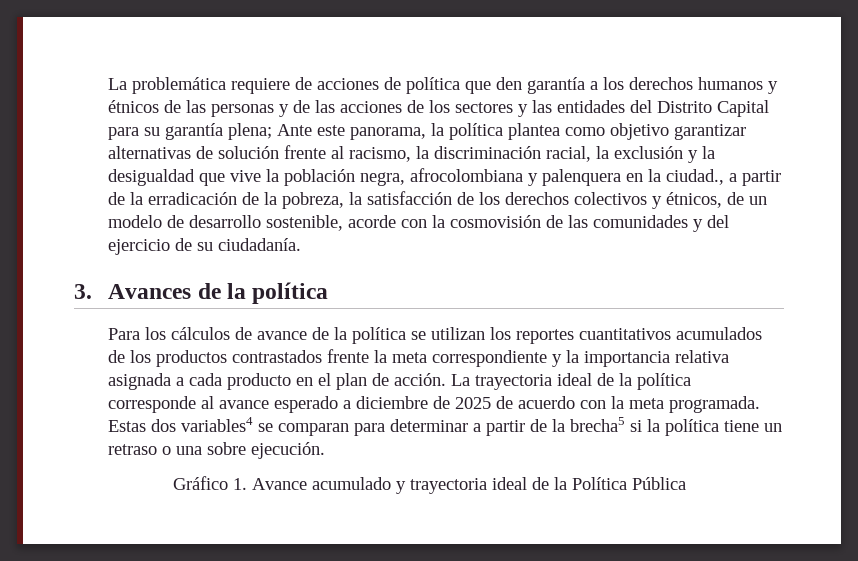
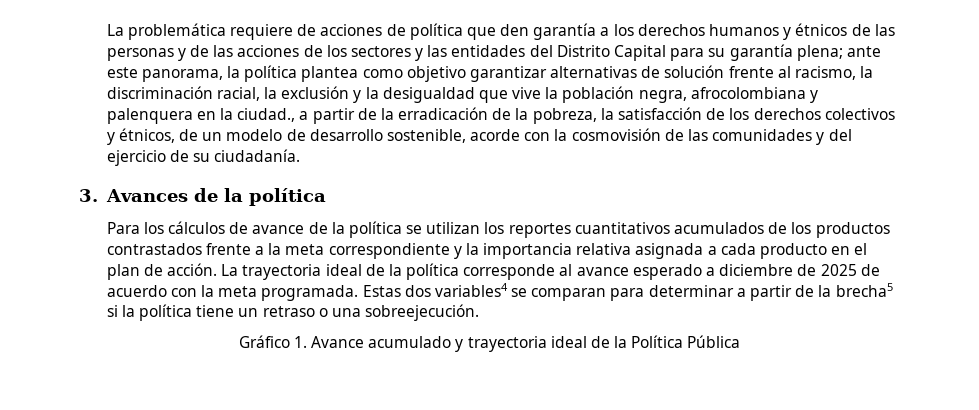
[277,124,313,136] Ante -> [846,46,881,57] ante
(370, 356) none -> [254,246,264,255] a
[207,442,326,459] sobre ejecución. -> [365,304,480,321] sobreejecución.

